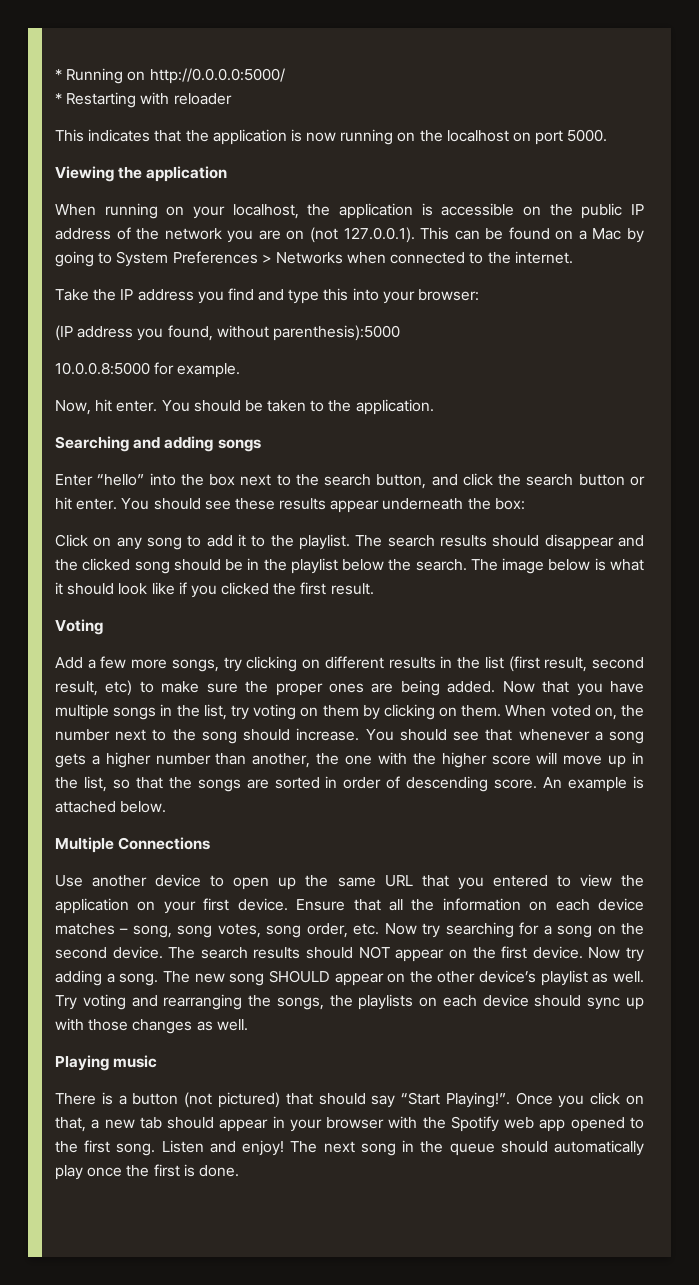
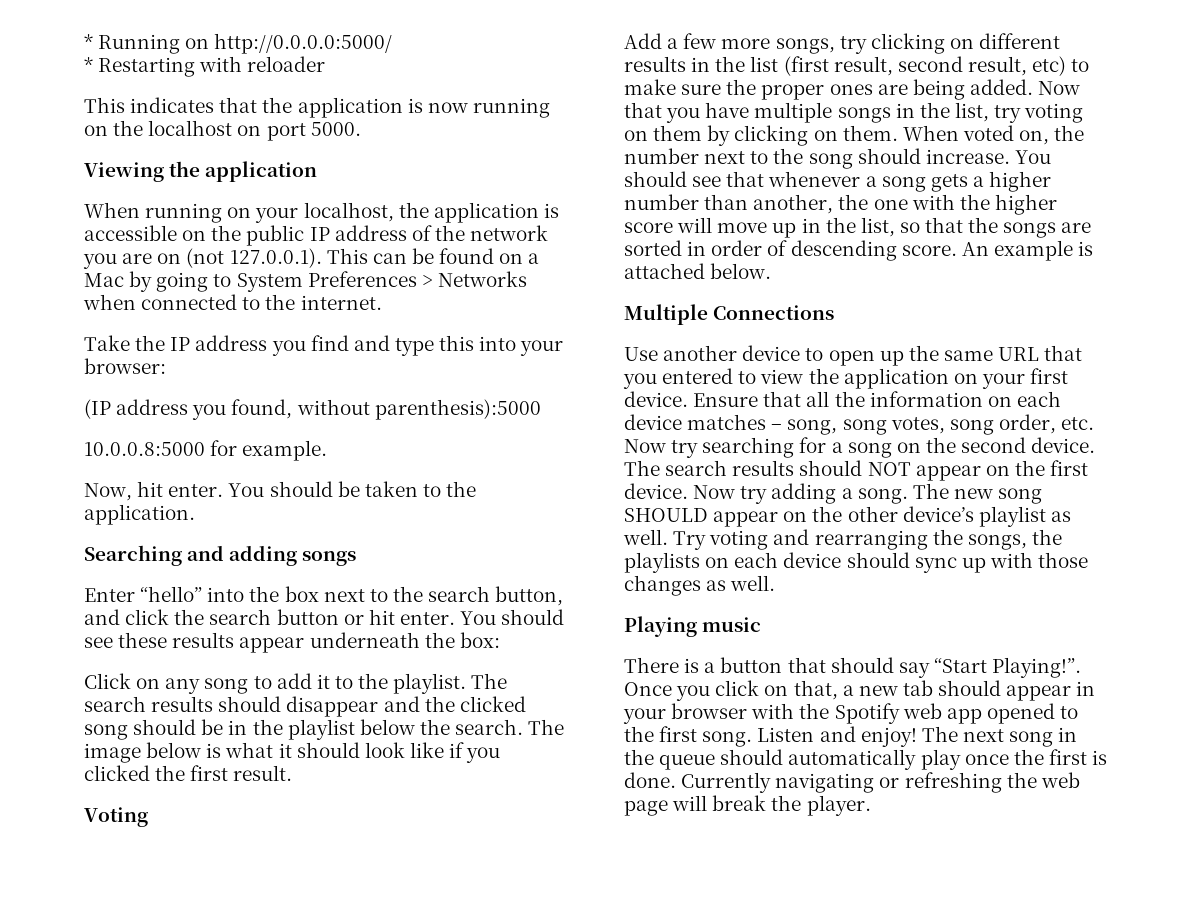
[184,1092,280,1108] (not pictured) -> (783, 665) none
(239, 1171) none -> [681,772,1080,793] [624,795,871,816] Currently navigating or refreshing the web page will break the player.

